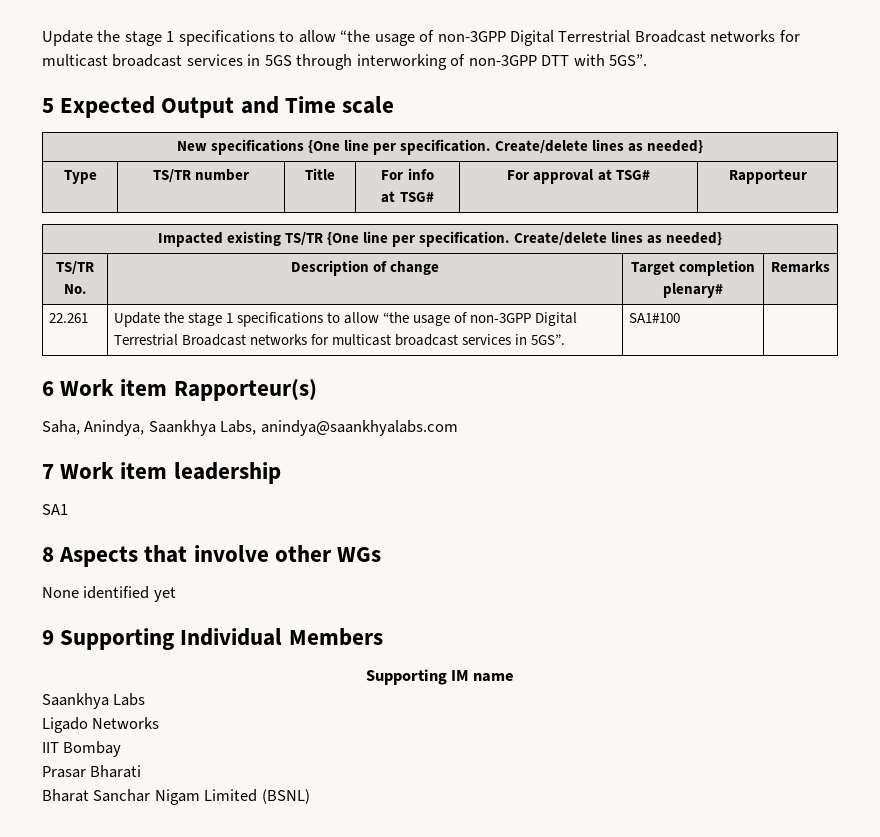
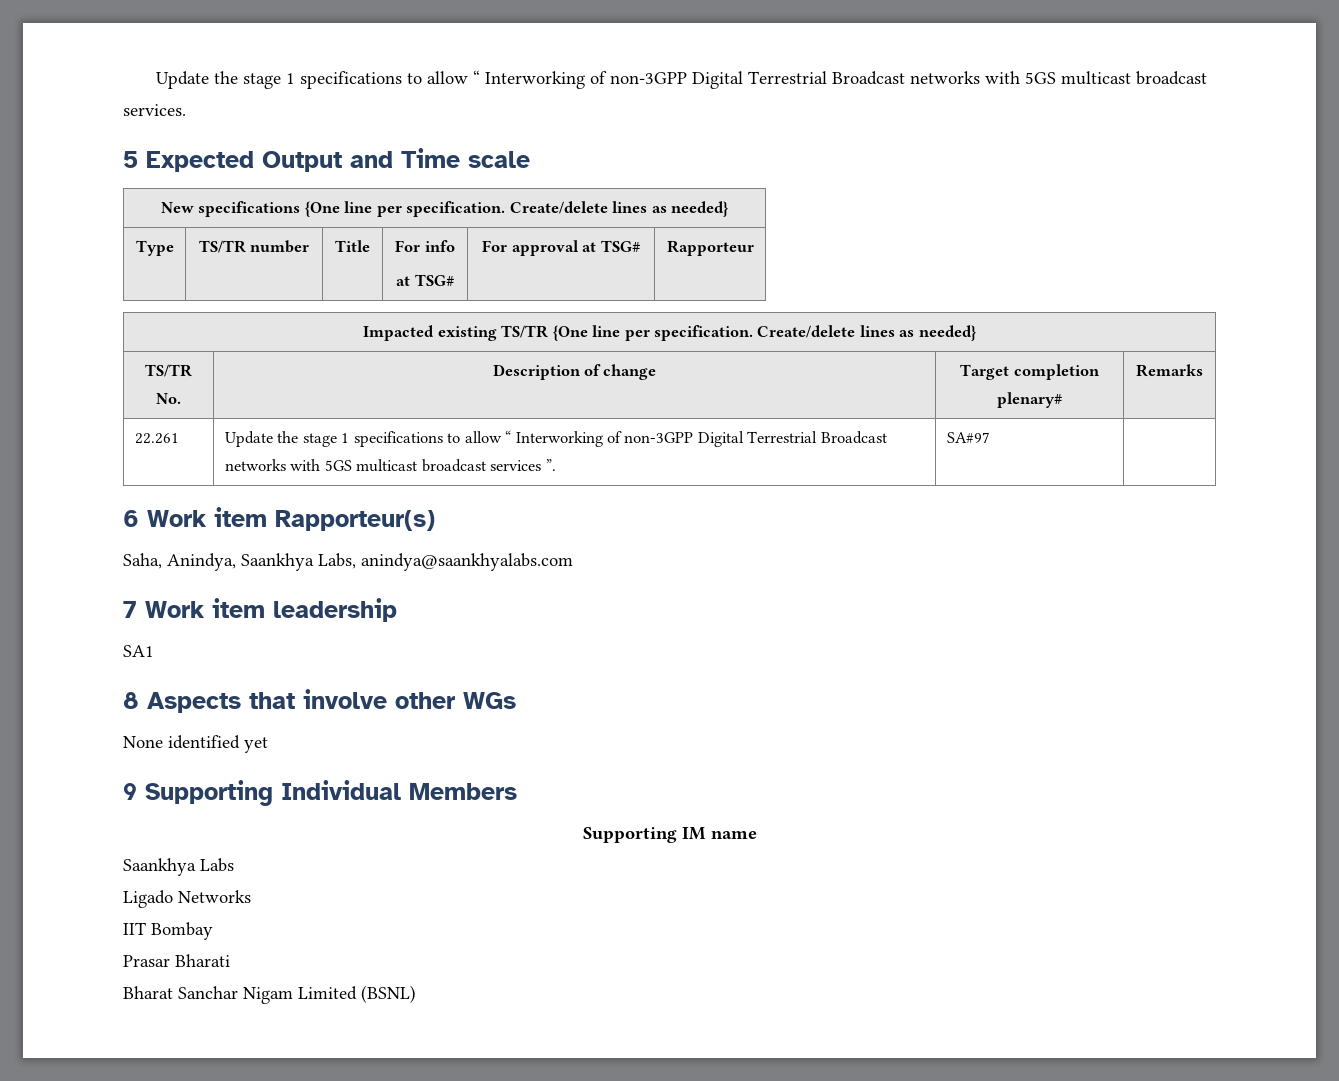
[42,30,800,46] [42,54,648,70] Update the stage 1 specifications to allow “the usage of non-3GPP Digital Terrestrial Broadcast networks for multicast broadcast services in 5GS through interworking of non-3GPP DTT with 5GS”. -> [156,70,1208,89] [123,104,186,116] Update the stage 1 specifications to allow “ Interworking of non-3GPP Digital Terrestrial Broadcast networks with 5GS multicast broadcast services.
[382,312,578,326] [113,334,566,346] [628,313,680,323] “the usage of non-3GPP Digital Terrestrial Broadcast networks for multicast broadcast services in 5GS”. | SA1#100 -> [505,430,887,447] [224,459,556,472] [946,432,990,443] “ Interworking of non-3GPP Digital Terrestrial Broadcast networks with 5GS multicast broadcast services ”. | SA#97

